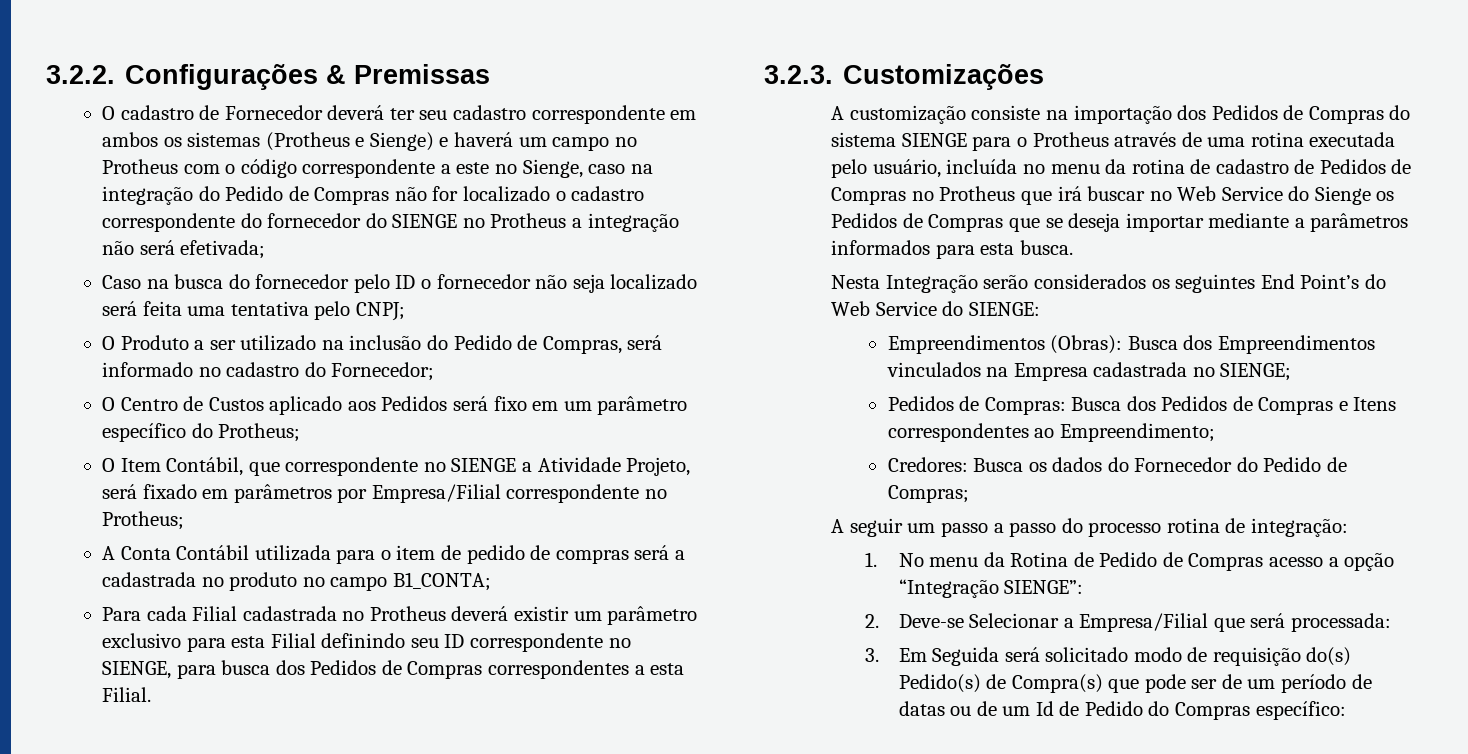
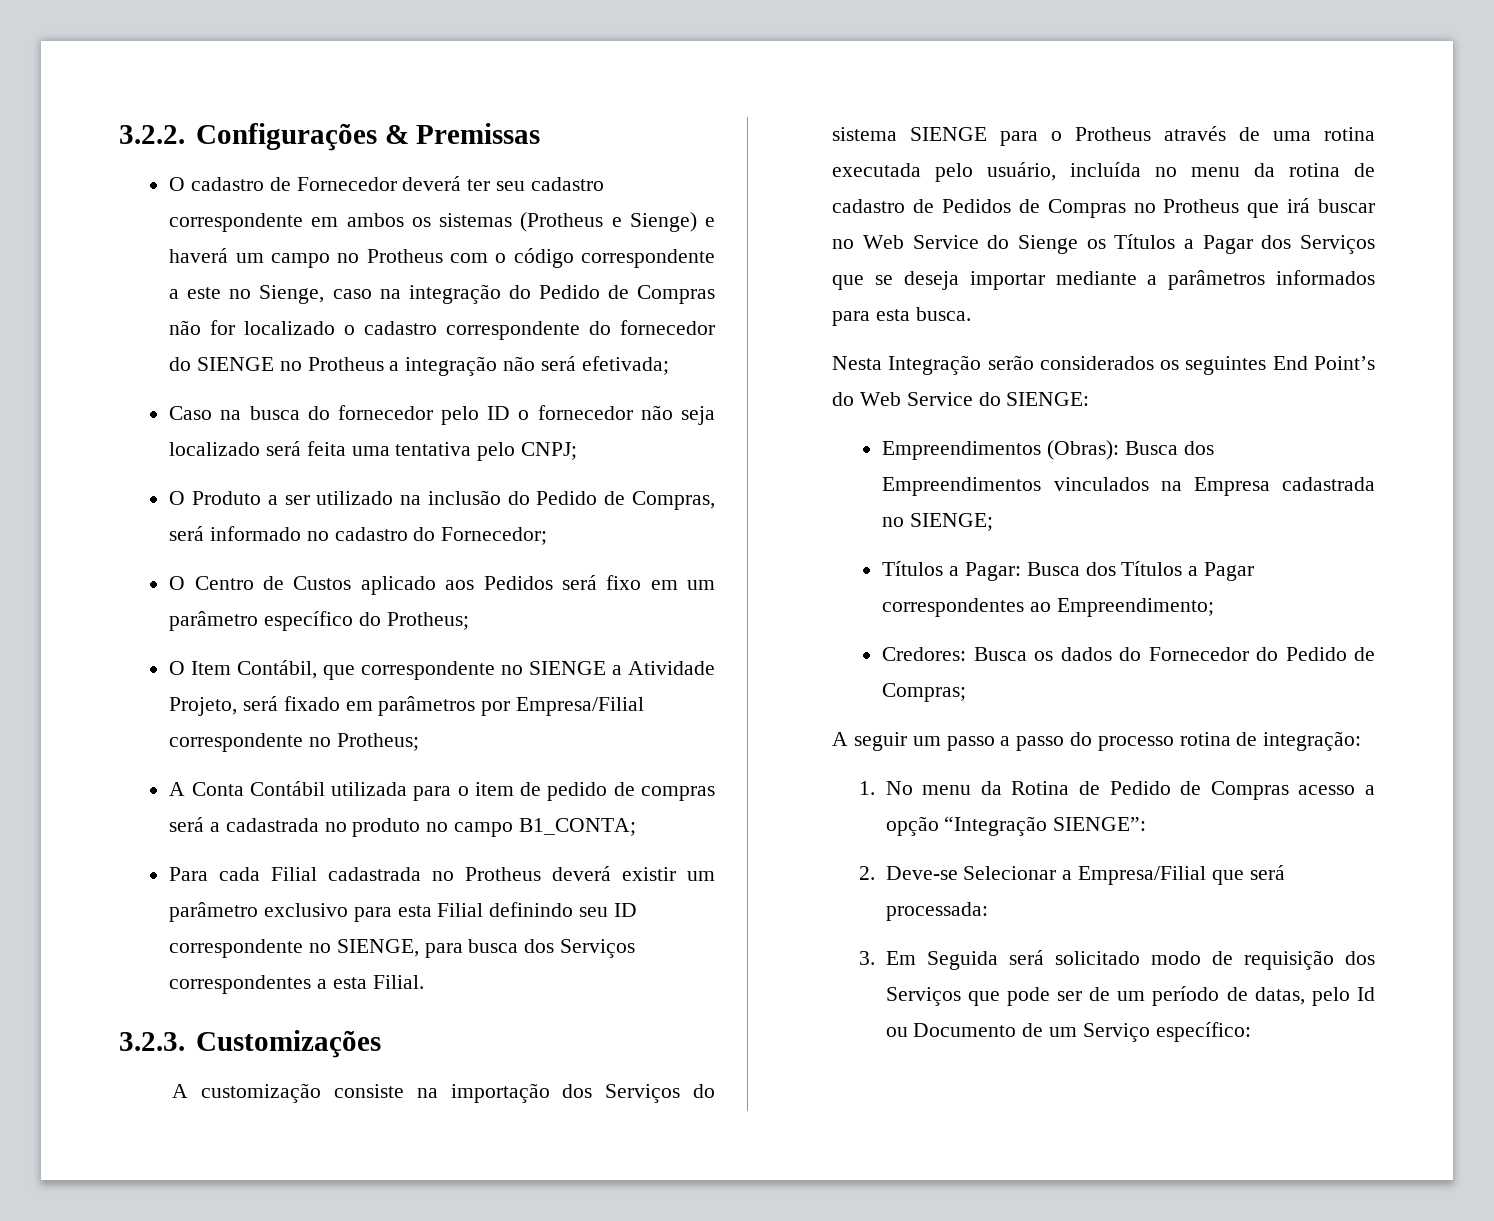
[310,660,483,679] Pedidos de Compras -> [560,939,636,958] Serviços
[1211,105,1384,124] Pedidos de Compras -> [605,1084,681,1103] Serviços
[831,213,1004,232] Pedidos de Compras -> [1114,234,1375,254] Títulos a Pagar dos Serviços
[887,396,1397,415] Pedidos de Compras: Busca dos Pedidos de Compras e Itens -> [882,561,1255,581] Títulos a Pagar: Busca dos Títulos a Pagar
[1306,647,1352,666] [898,674,1103,693] do(s) Pedido(s) de Compra(s) -> [1345,951,1375,965] [885,987,961,1006] dos Serviços
[898,701,1250,720] datas ou de um Id de Pedido do Compras -> [1254,987,1375,1006] [885,1023,1150,1042] datas, pelo Id ou Documento de um Serviço

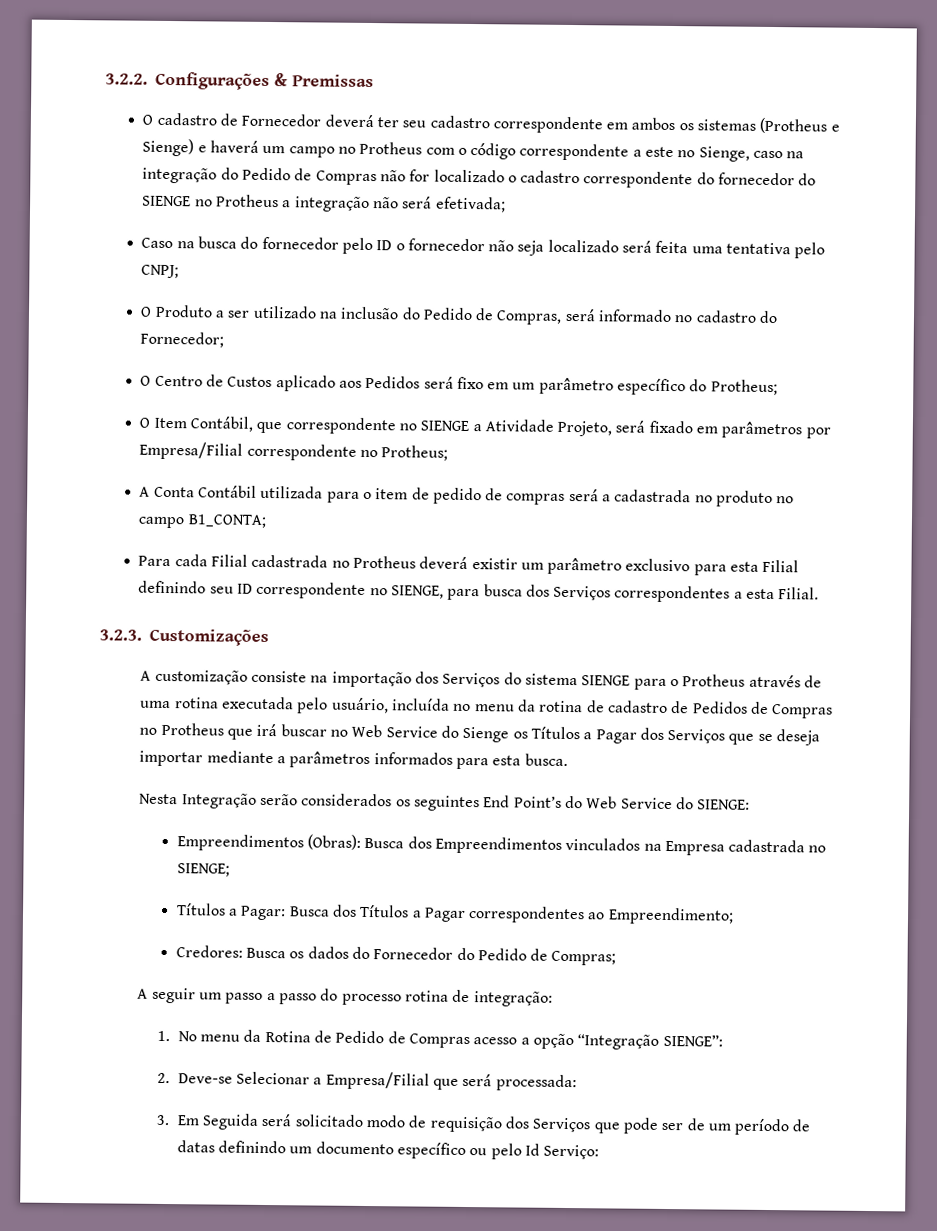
[1254,987,1375,1006] [885,1022,1251,1042] datas, pelo Id ou Documento de um Serviço específico: -> [176,1140,600,1160] datas definindo um documento específico ou pelo Id Serviço:

